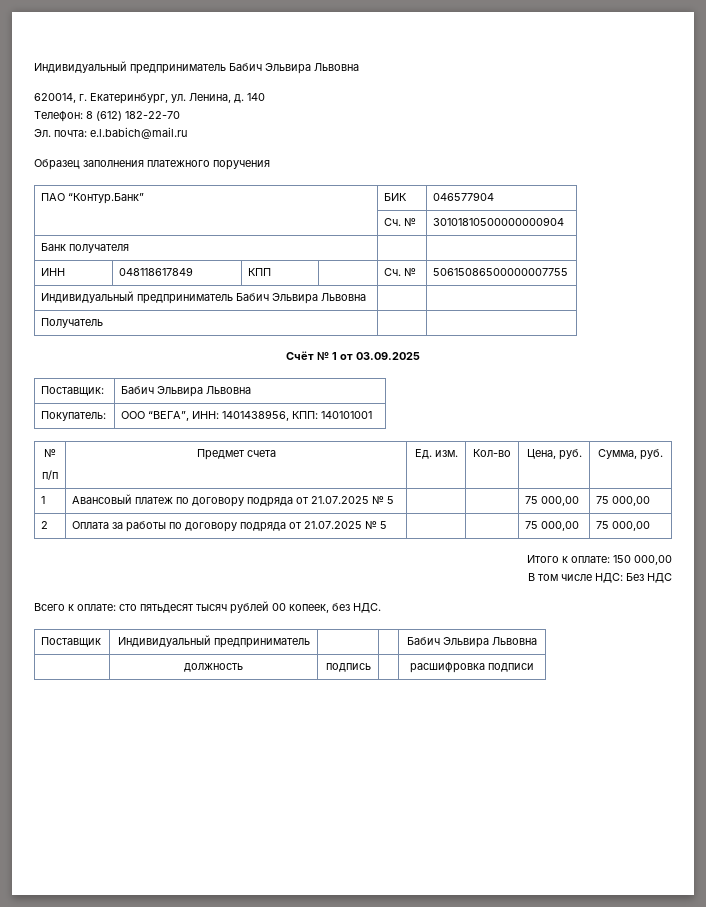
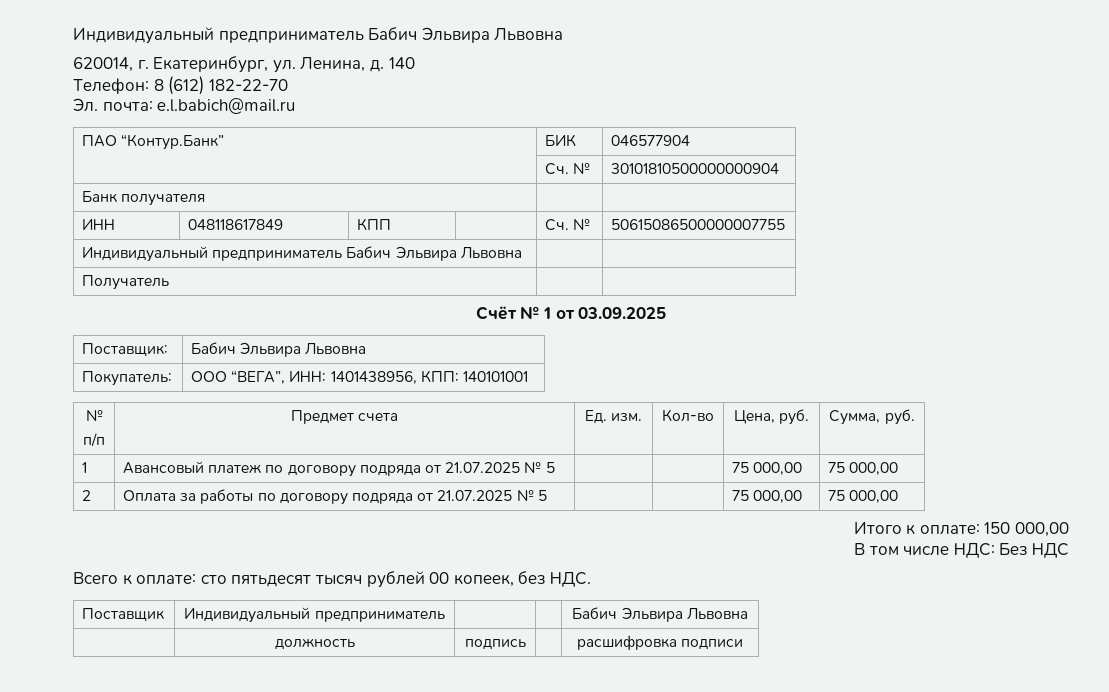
[34,159,270,170] // Образец заполнения платежного поручения -> (296, 106) none

